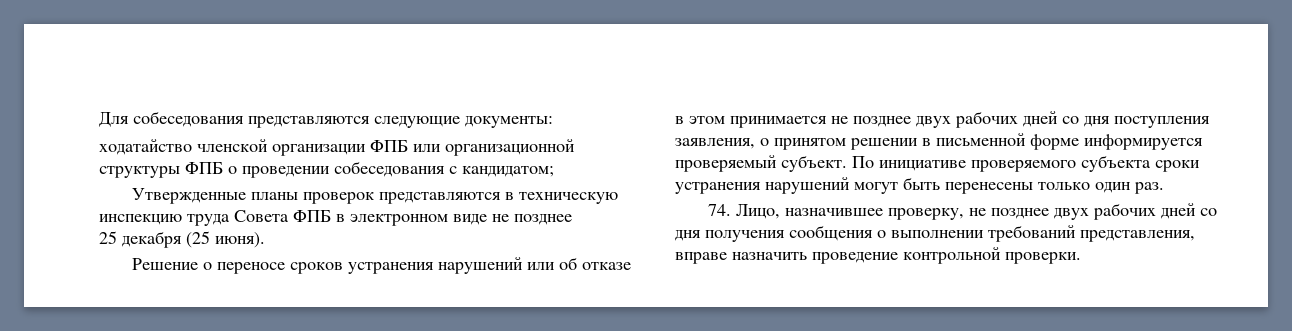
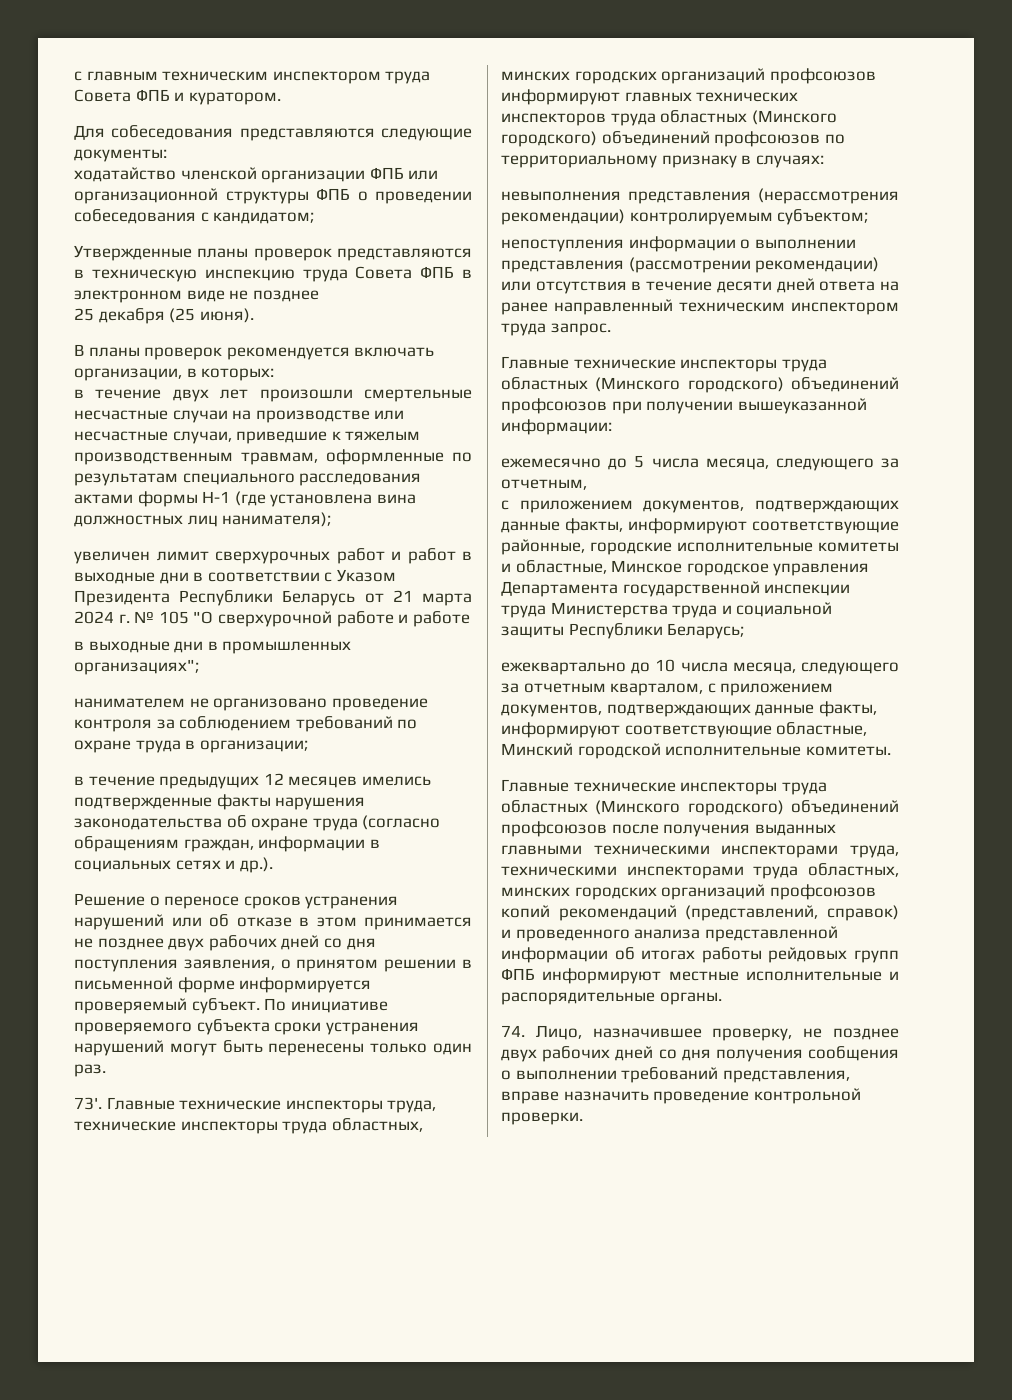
(99, 119) none -> [74,71,431,84] [74,89,281,105] с главным техническим инспектором труда Совета ФПБ и куратором. //
(265, 240) none -> [74,344,435,360] [74,368,275,381] [74,389,472,402] [74,410,405,423] [74,431,421,444] [74,449,472,465] [74,473,422,486] [74,491,416,507] [74,512,332,527] [74,548,472,564] [74,569,396,584] [74,590,472,606] [74,611,470,627] [74,641,352,654] [74,659,199,675] [74,698,428,711] [74,716,418,732] [74,740,308,753] [74,773,431,789] [74,794,366,810] [74,815,441,831] [74,836,380,852] [74,857,273,873] // В планы проверок рекомендуется включать организации, в которых: // в течение двух лет произошли смертельные несчастные случаи на производстве или несчастные случаи, приведшие к тяжелым производственным травмам, оформленные по результатам специального расследования актами формы Н-1 (где установлена вина должностных лиц нанимателя); // увеличен лимит сверхурочных работ и работ в выходные дни в соответствии с Указом Президента Республики Беларусь от 21 марта 2024 г. № 105 "О сверхурочной работе и работе // в выходные дни в промышленных организациях"; // нанимателем не организовано проведение контроля за соблюдением требований по охране труда в организации; // в течение предыдущих 12 месяцев имелись подтвержденные факты нарушения законодательства об охране труда (согласно обращениям граждан, информации в социальных сетях и др.).
(1164, 188) none -> [74,1097,437,1113] [74,1118,423,1134] [501,68,876,84] [501,89,799,105] [501,110,837,126] [501,131,845,147] [501,155,824,168] [501,188,899,204] [501,209,869,225] [501,236,856,252] [501,257,880,273] [501,278,899,294] [501,299,899,315] [501,323,611,336] [501,356,827,372] [501,377,899,393] [501,398,867,414] [501,419,612,435] [501,455,899,471] [501,479,587,490] [501,500,899,513] [501,518,899,534] [501,539,899,555] [501,560,870,576] [501,581,851,597] [501,602,833,618] [501,623,745,639] [501,659,899,675] [501,683,834,696] [501,701,877,717] [501,722,868,738] [501,743,891,759] [501,779,827,795] [501,800,899,816] [501,821,836,837] [501,845,899,858] [501,863,899,879] [501,884,876,900] [501,905,899,921] [501,926,838,942] [501,947,899,963] [501,968,899,984] [501,992,722,1005] // 73'. Главные технические инспекторы труда, технические инспекторы труда областных, минских городских организаций профсоюзов информируют главных технических инспекторов труда областных (Минского городского) объединений профсоюзов по территориальному признаку в случаях: // невыполнения представления (нерассмотрения рекомендации) контролируемым субъектом; // непоступления информации о выполнении представления (рассмотрении рекомендации) или отсутствия в течение десяти дней ответа на ранее направленный техническим инспектором труда запрос. // Главные технические инспекторы труда областных (Минского городского) объединений профсоюзов при получении вышеуказанной информации: // ежемесячно до 5 числа месяца, следующего за отчетным, // с приложением документов, подтверждающих данные факты, информируют соответствующие районные, городские исполнительные комитеты и областные, Минское городское управления Департамента государственной инспекции труда Министерства труда и социальной защиты Республики Беларусь; // ежеквартально до 10 числа месяца, следующего за отчетным кварталом, с приложением документов, подтверждающих данные факты, информируют соответствующие областные, Минский городской исполнительные комитеты. // Главные технические инспекторы труда областных (Минского городского) объединений профсоюзов после получения выданных главными техническими инспекторами труда, техническими инспекторами труда областных, минских городских организаций профсоюзов копий рекомендаций (представлений, справок) и проведенного анализа представленной информации об итогах работы рейдовых групп ФПБ информируют местные исполнительные и распорядительные органы.

